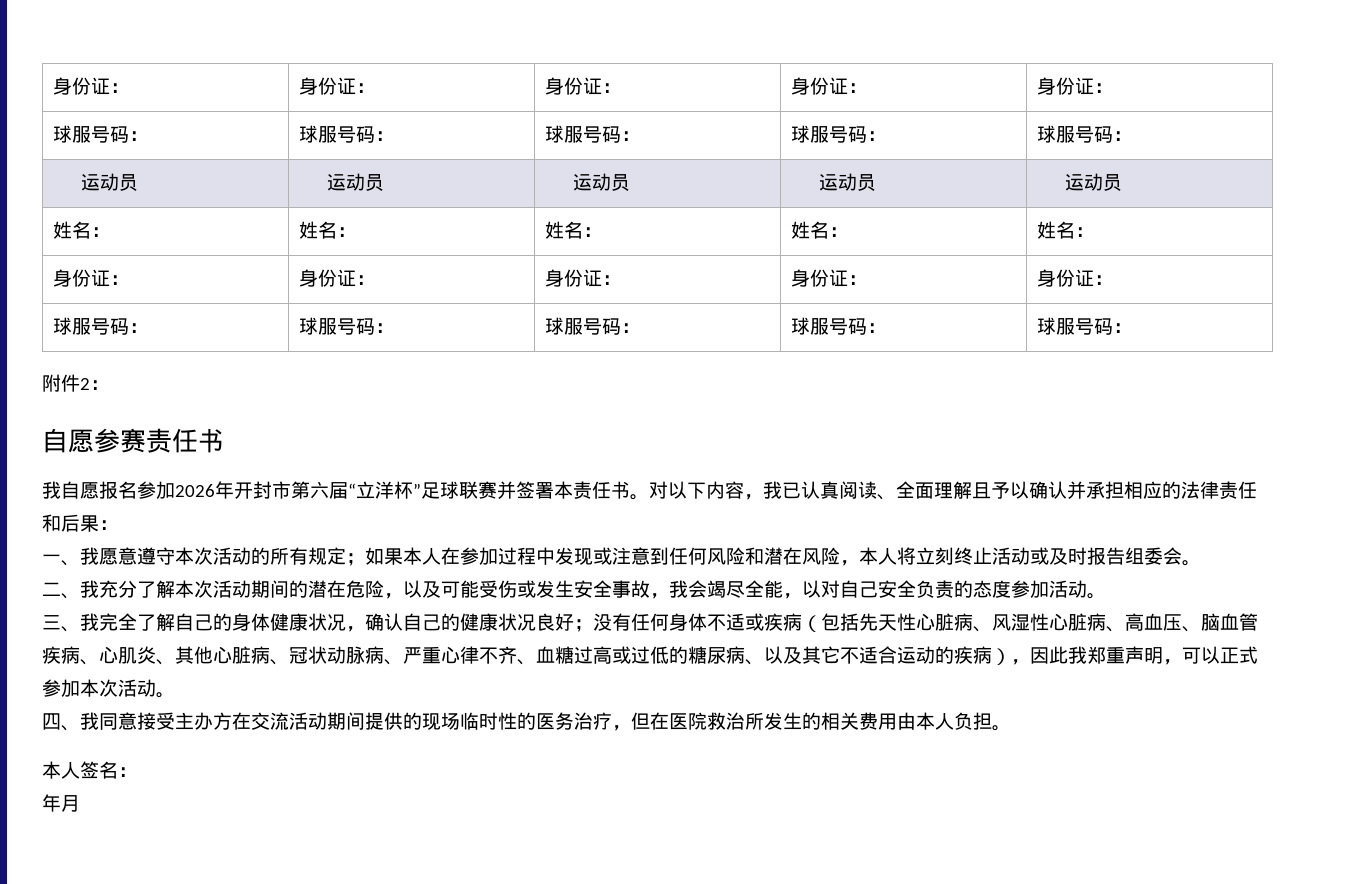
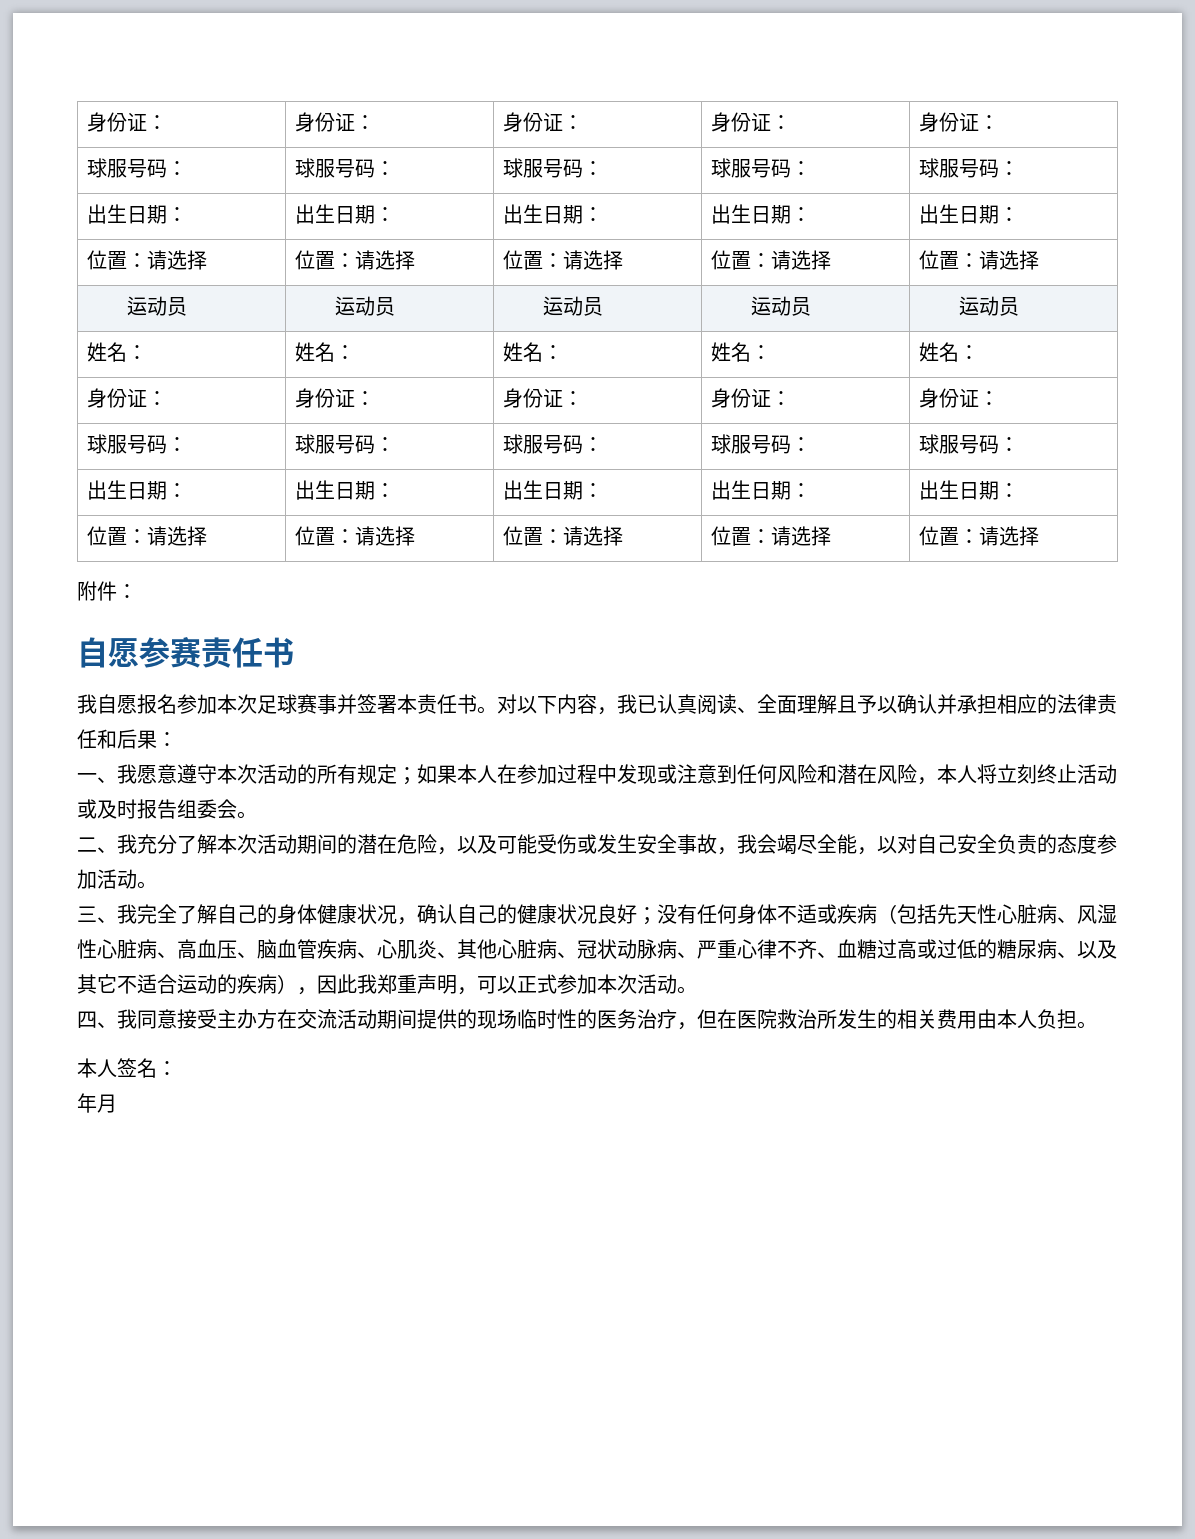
(1133, 136) none -> [86,204,187,224] [294,204,395,224] [502,204,603,224] [710,204,811,224] [918,204,1019,224] [86,250,207,270] [294,250,415,270] [502,250,623,270] [710,250,831,270] [918,250,1039,270] // 出生日期： | 出生日期： | 出生日期： | 出生日期： | 出生日期： // 位置：请选择 | 位置：请选择 | 位置：请选择 | 位置：请选择 | 位置：请选择
(1133, 328) none -> [86,480,187,500] [294,480,395,500] [502,480,603,500] [710,480,811,500] [918,480,1019,500] [86,526,207,546] [294,526,415,546] [502,526,623,546] [710,526,831,546] [918,526,1039,546] // 出生日期： | 出生日期： | 出生日期： | 出生日期： | 出生日期： // 位置：请选择 | 位置：请选择 | 位置：请选择 | 位置：请选择 | 位置：请选择
[80,378,90,390] 2 -> (117, 591) none
[175,481,497,499] 2026年开封市第六届“立洋杯”足球联赛 -> [217,694,337,714] 本次足球赛事

